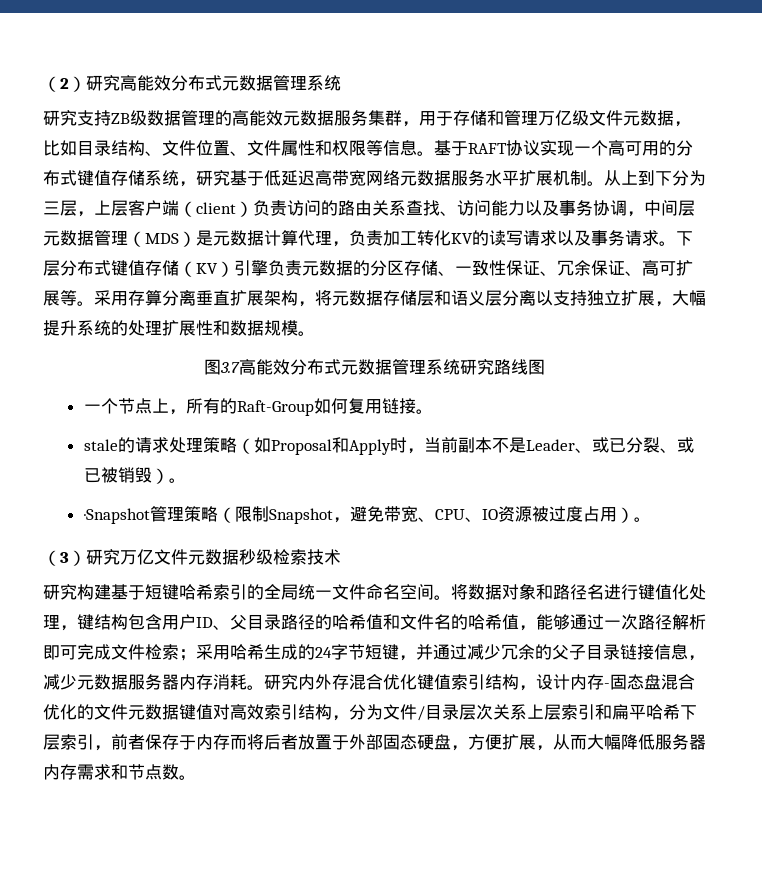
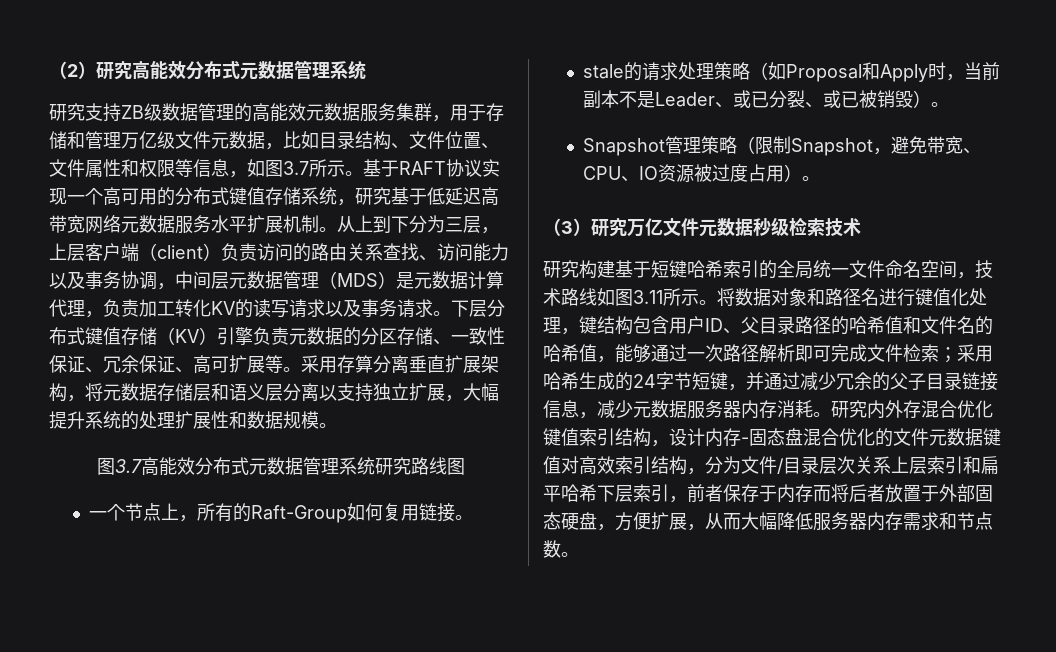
(417, 148) none -> [229,159,345,178] ，如图3.7所示
[83,508,150,524] ·Snapshot -> [582,138,665,156] Snapshot
(434, 592) none -> [957,260,993,279] [543,288,699,306] ，技术路线如图3.11所示

